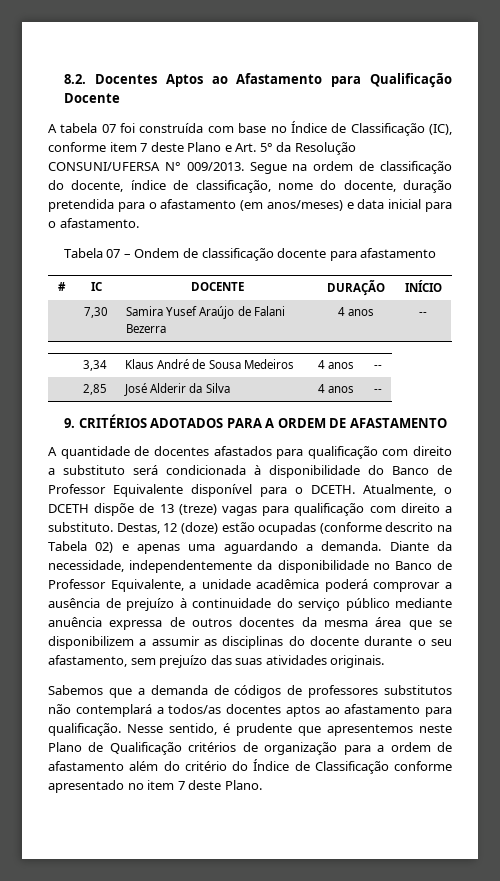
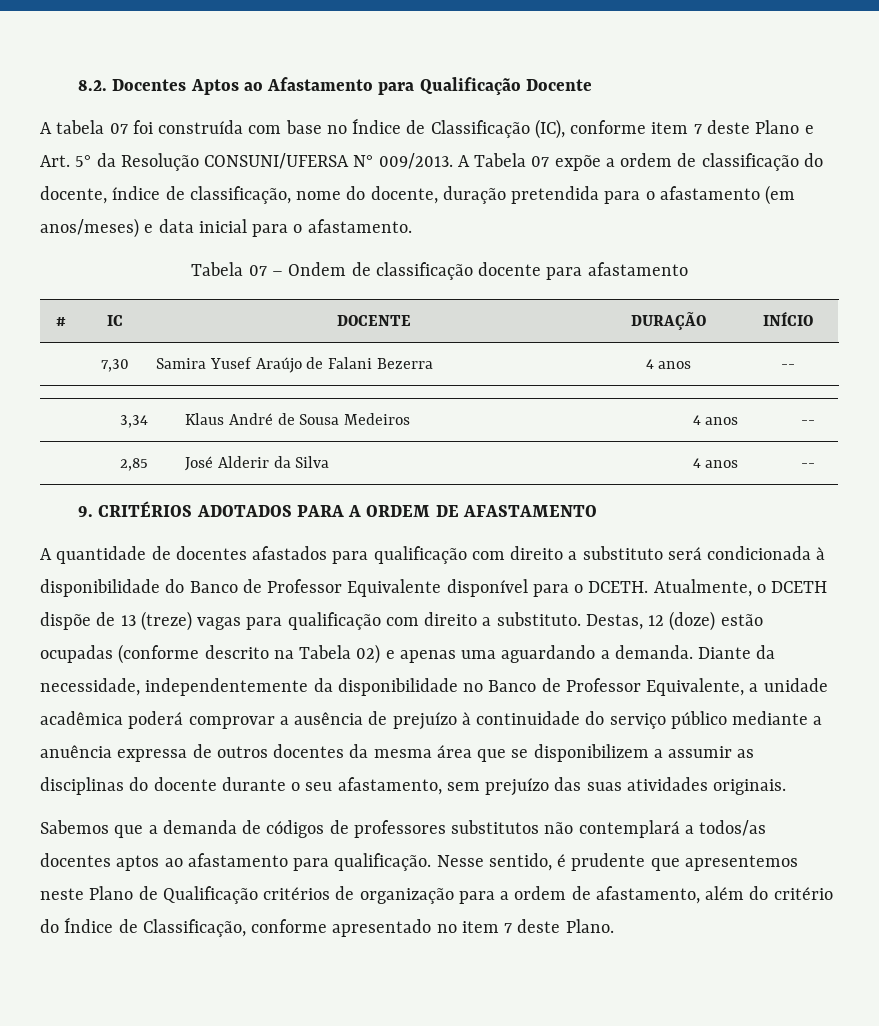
[249,162,308,174] Segue na -> [457,153,615,171] A Tabela 07 expõe a
(452, 603) none -> [813,716,823,725] a
[48,761,124,771] afastamento -> [595,886,700,904] afastamento,
[314,761,389,774] Classificação -> [142,919,246,937] Classificação,

